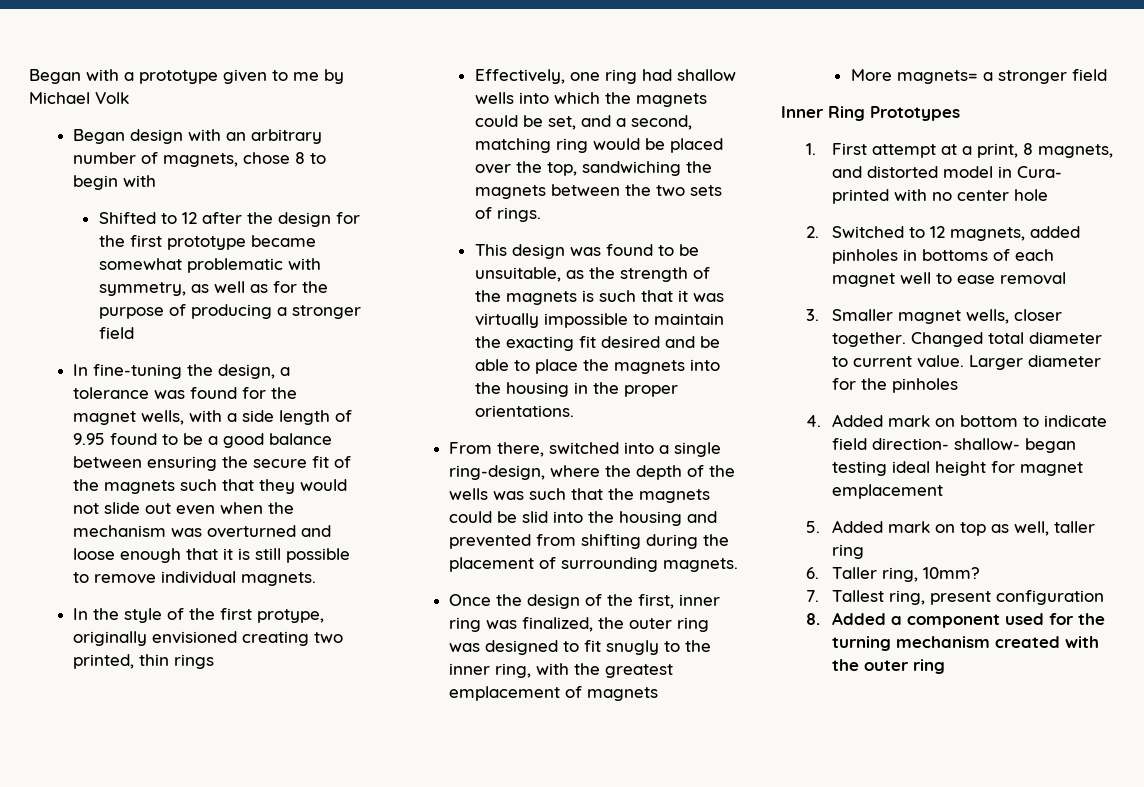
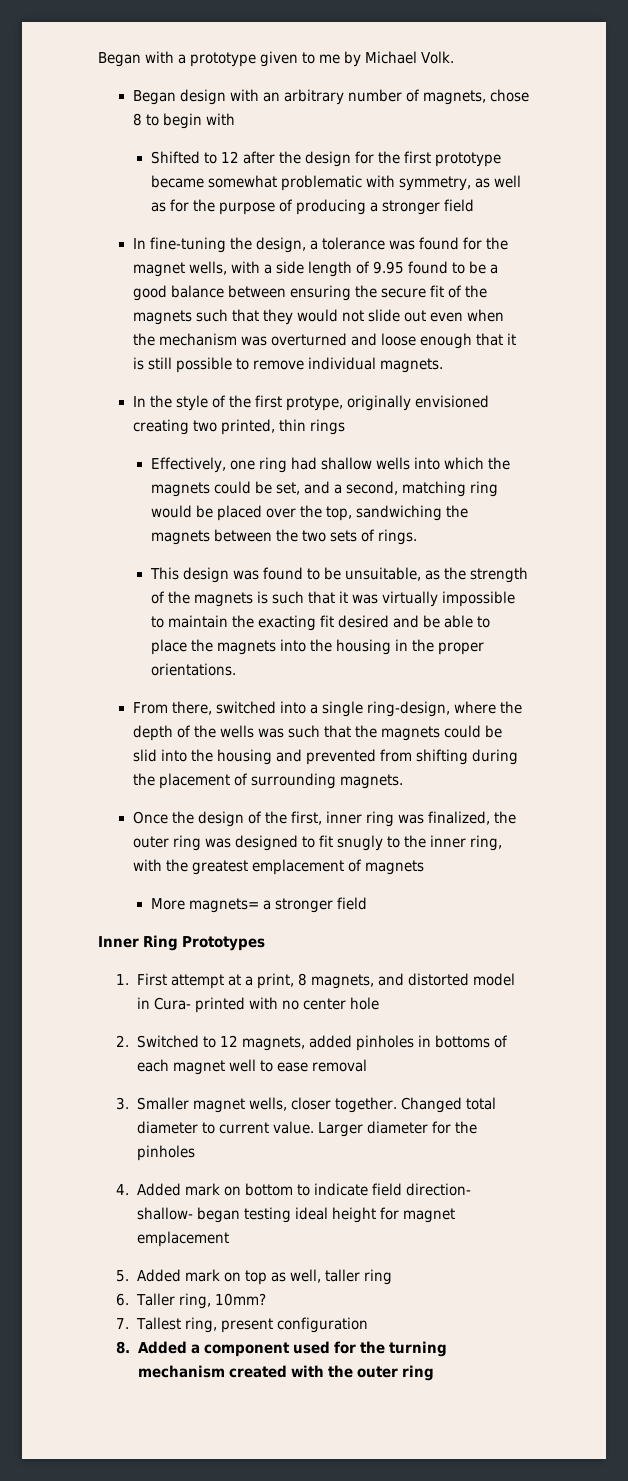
[95,92,129,104] Volk -> [421,51,455,64] Volk.

